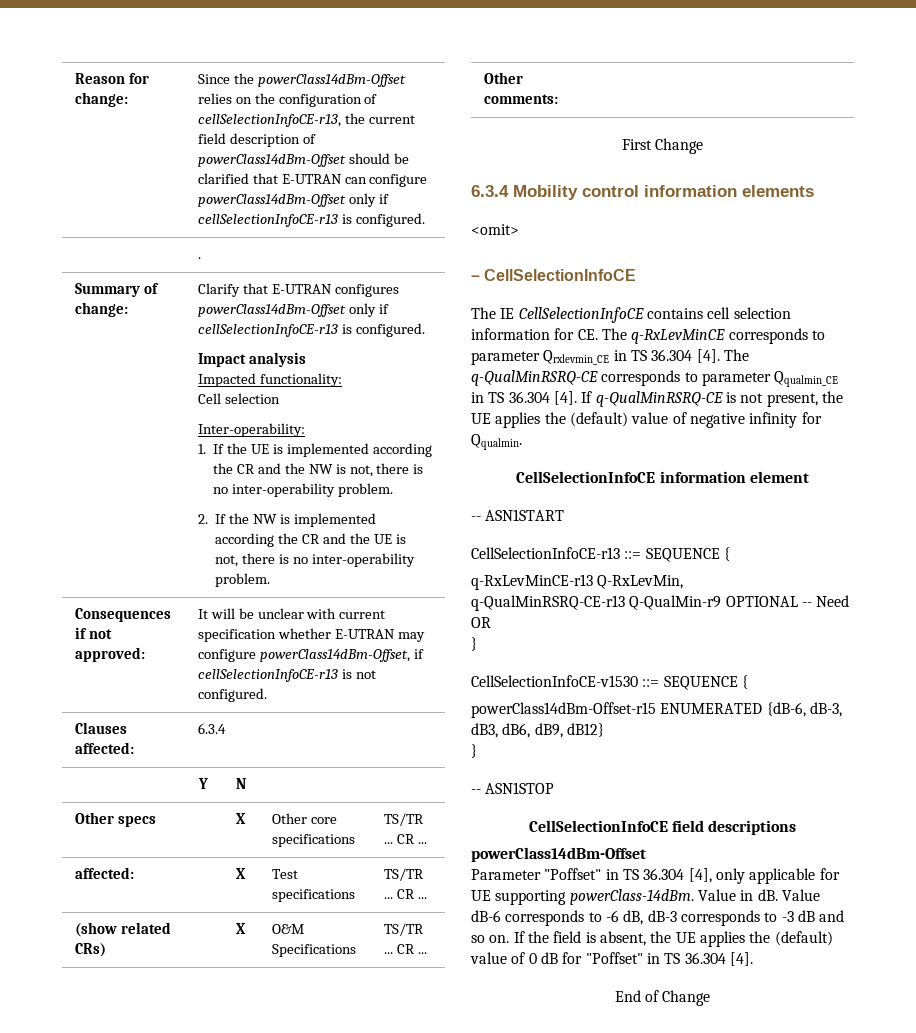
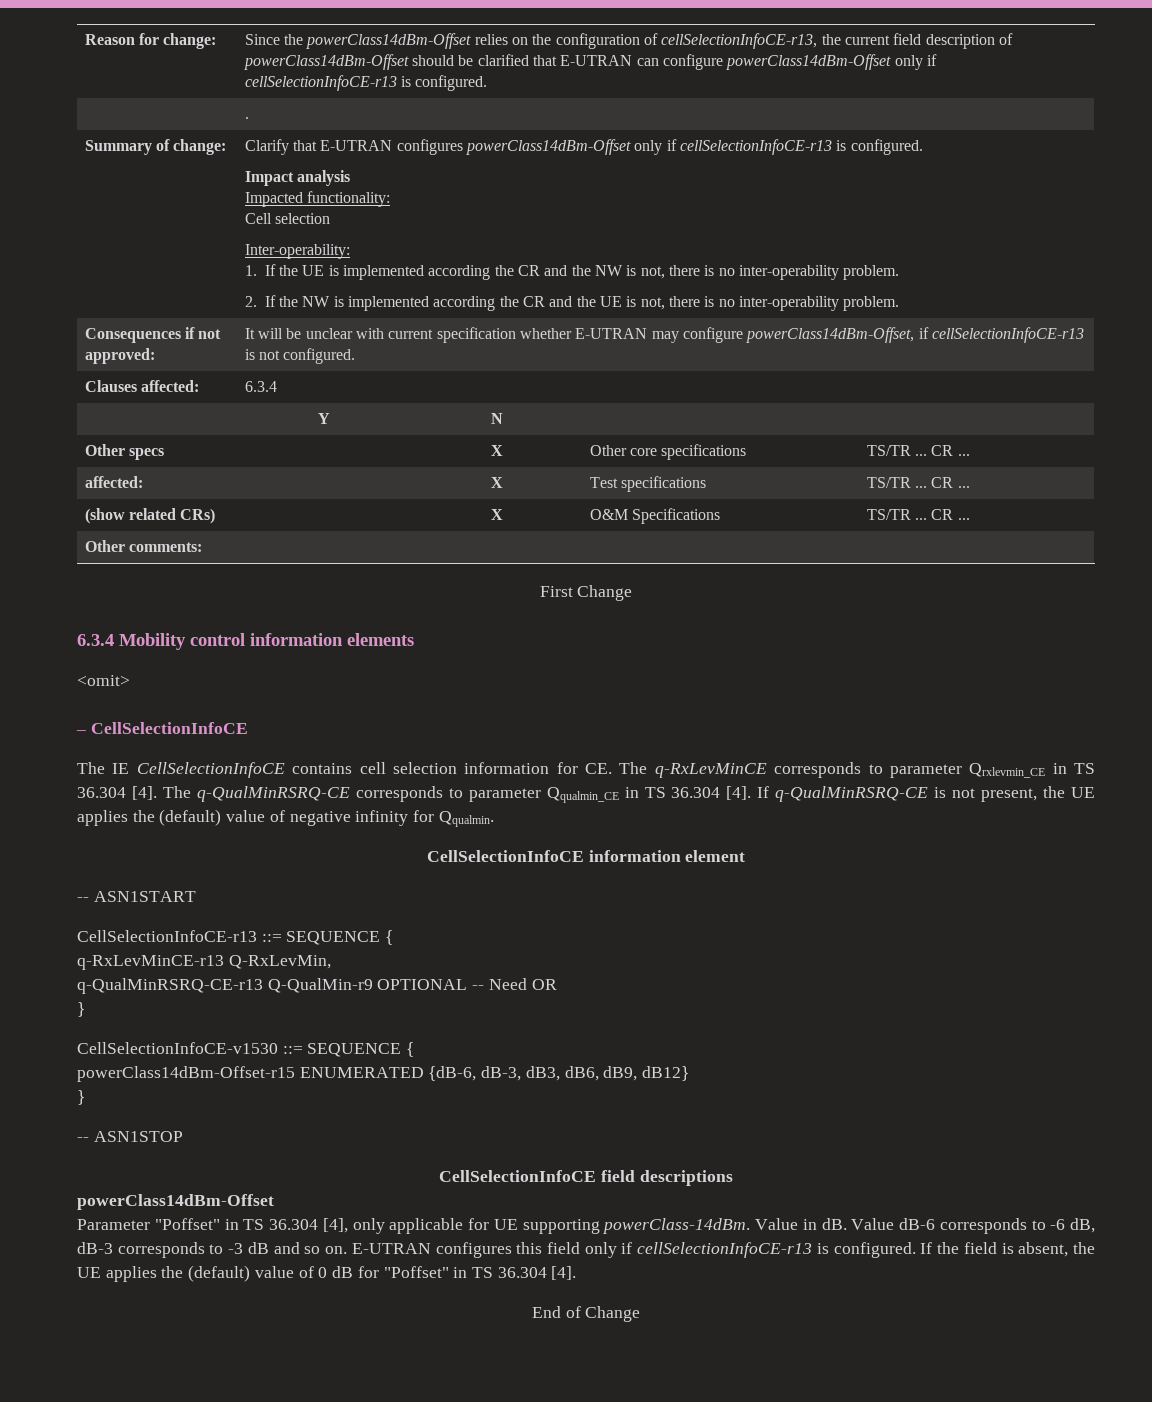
(510, 939) none -> [351,1242,916,1258] E-UTRAN configures this field only if cellSelectionInfoCE-r13 is configured.

